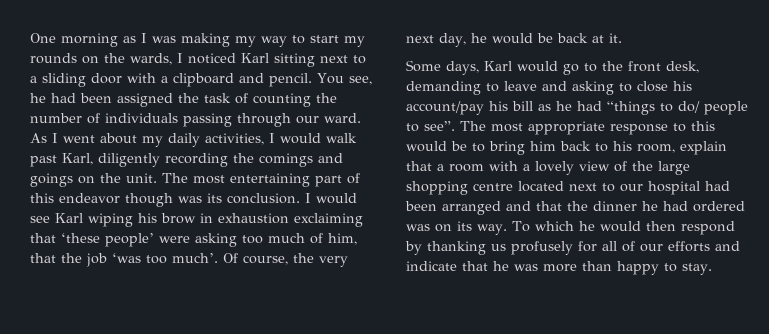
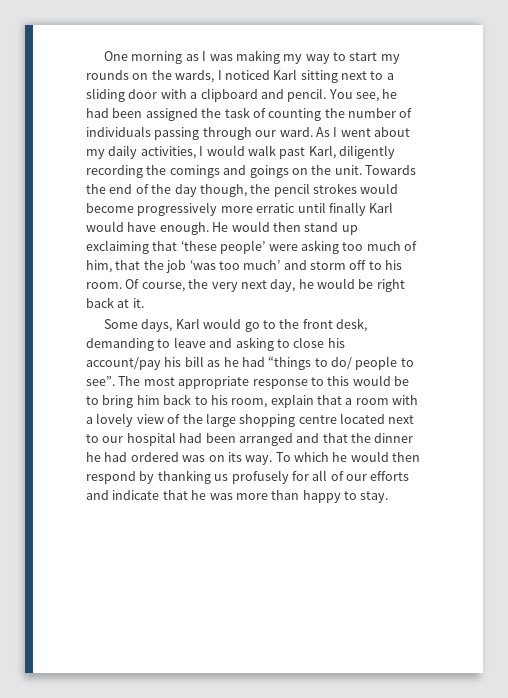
[162,173,360,187] [30,193,357,207] [30,213,289,227] The most entertaining part of this endeavor though was its conclusion. I would see Karl wiping his brow in exhaustion -> [365,165,416,175] [86,183,399,197] [86,202,394,216] [86,221,358,235] Towards the end of the day though, the pencil strokes would become progressively more erratic until finally Karl would have enough. He would then stand up
[172,253,218,263] much’. -> [243,260,403,270] [86,282,122,289] much’ and storm off to his room.
(553, 38) none -> [376,279,405,292] right

